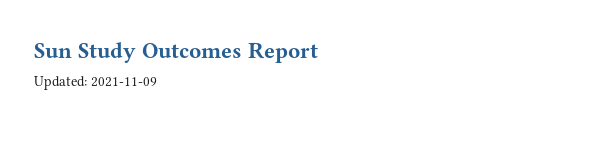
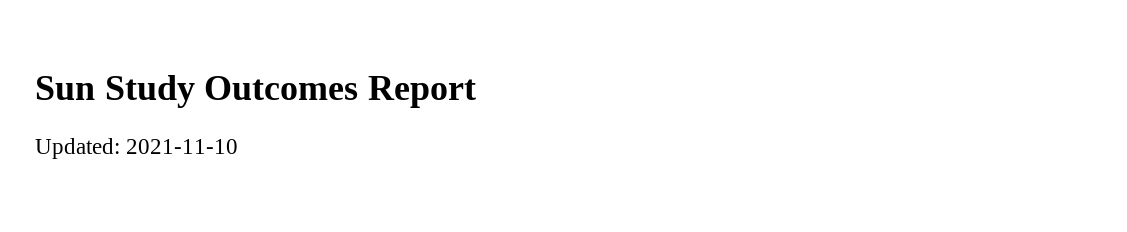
[91,77,157,87] 2021-11-09 -> [126,139,239,154] 2021-11-10

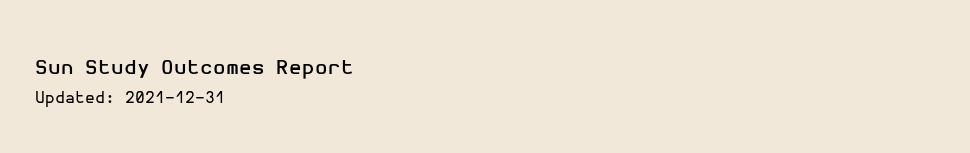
[126,139,239,154] 2021-11-10 -> [125,91,225,103] 2021-12-31

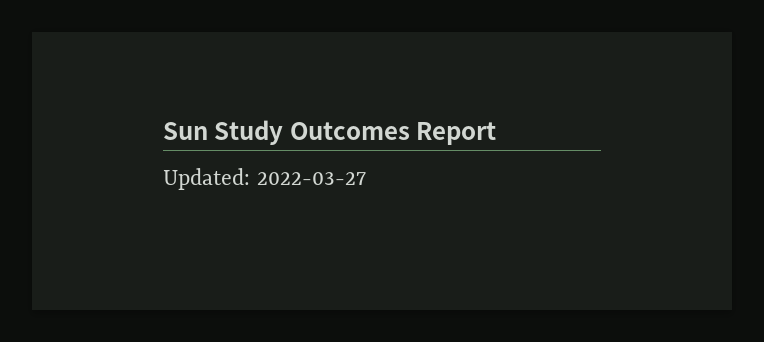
[125,91,225,103] 2021-12-31 -> [256,172,366,185] 2022-03-27

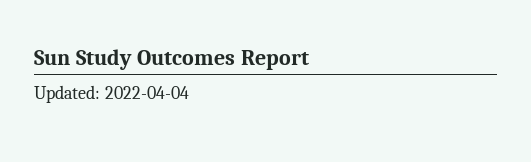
[256,172,366,185] 2022-03-27 -> [104,86,189,99] 2022-04-04

